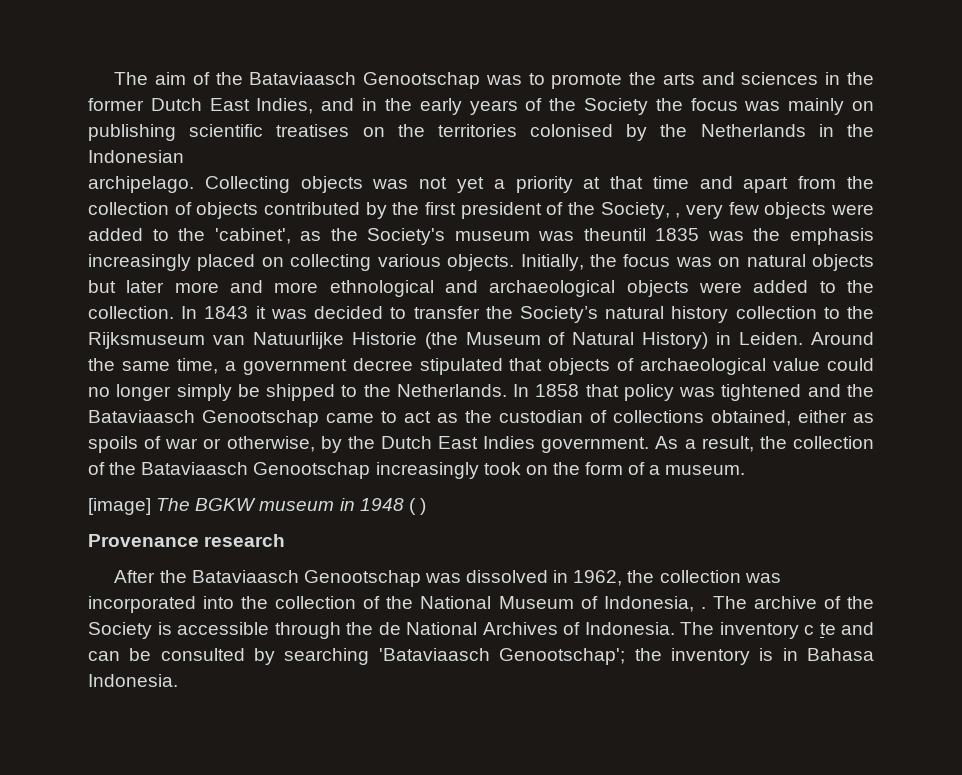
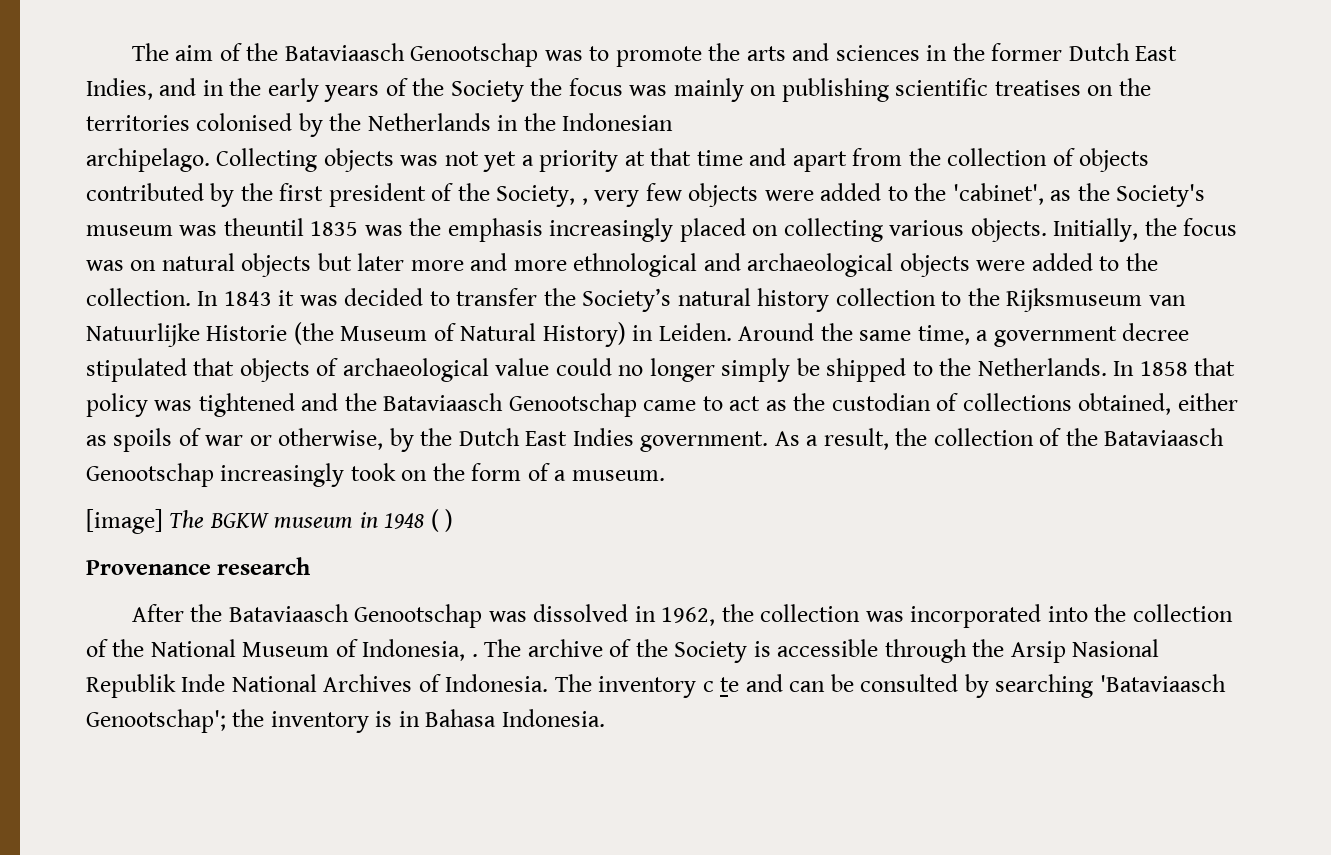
[378,622,401,635] de -> [1010,639,1160,663] [86,674,226,698] Arsip Nasional Republik Inde

